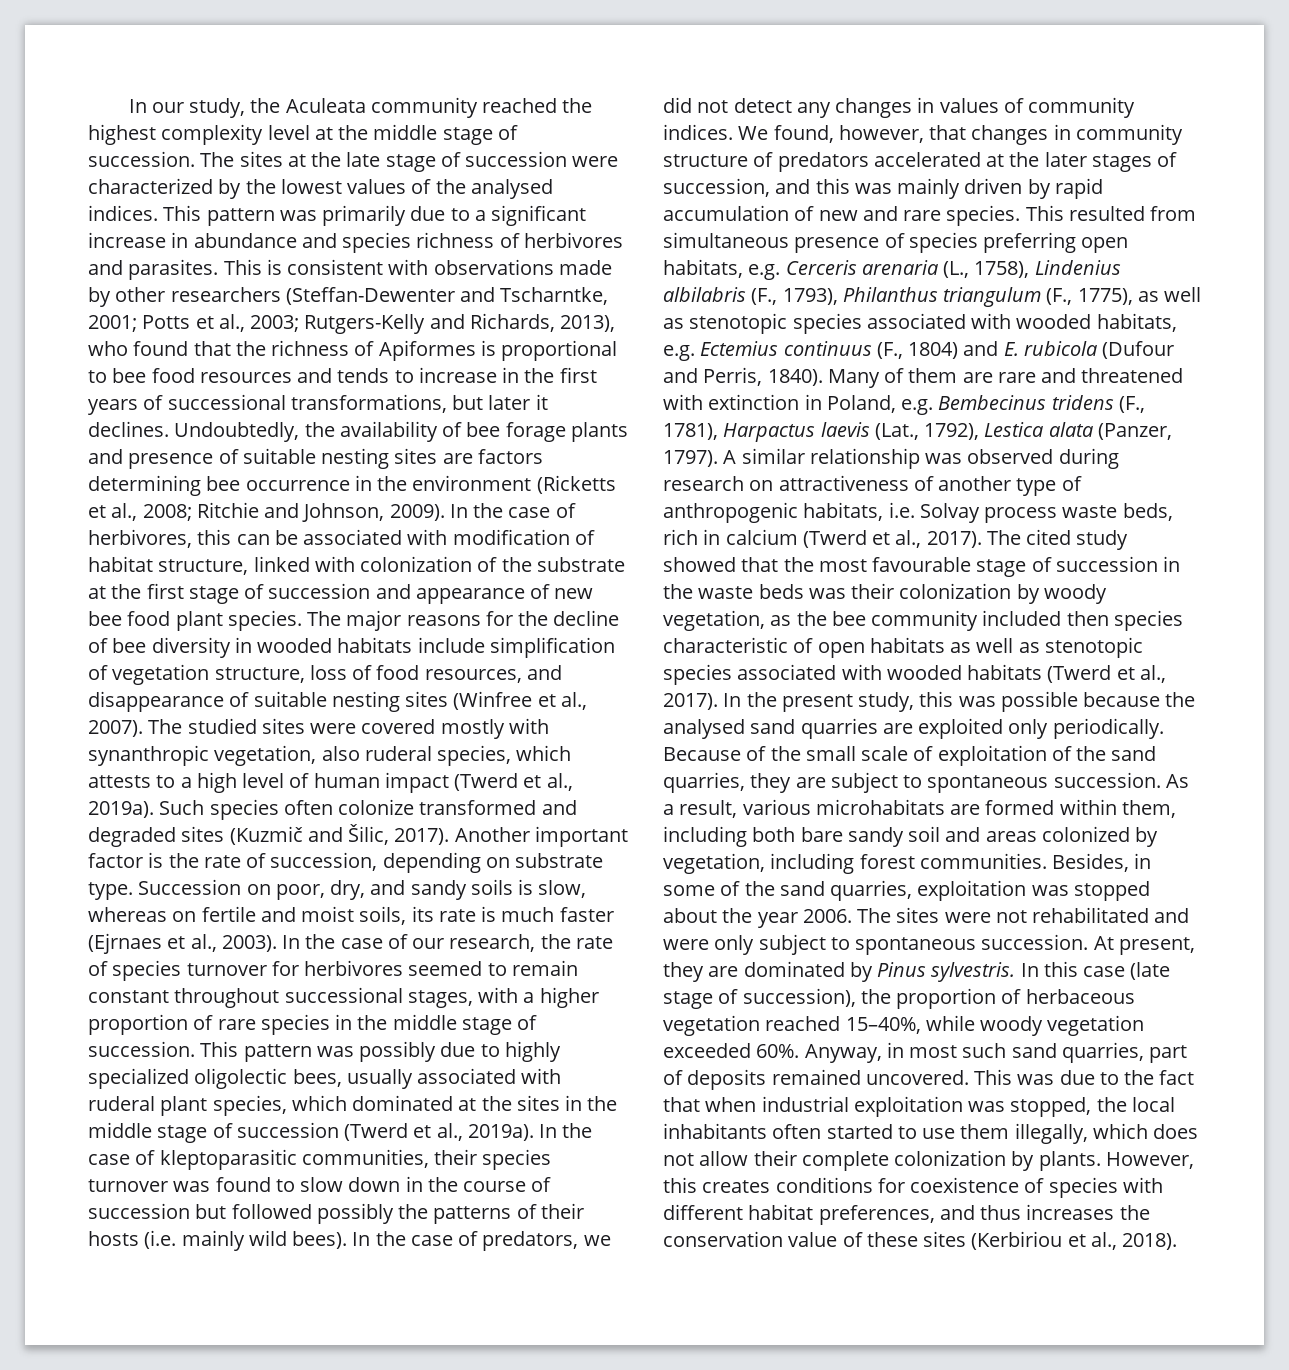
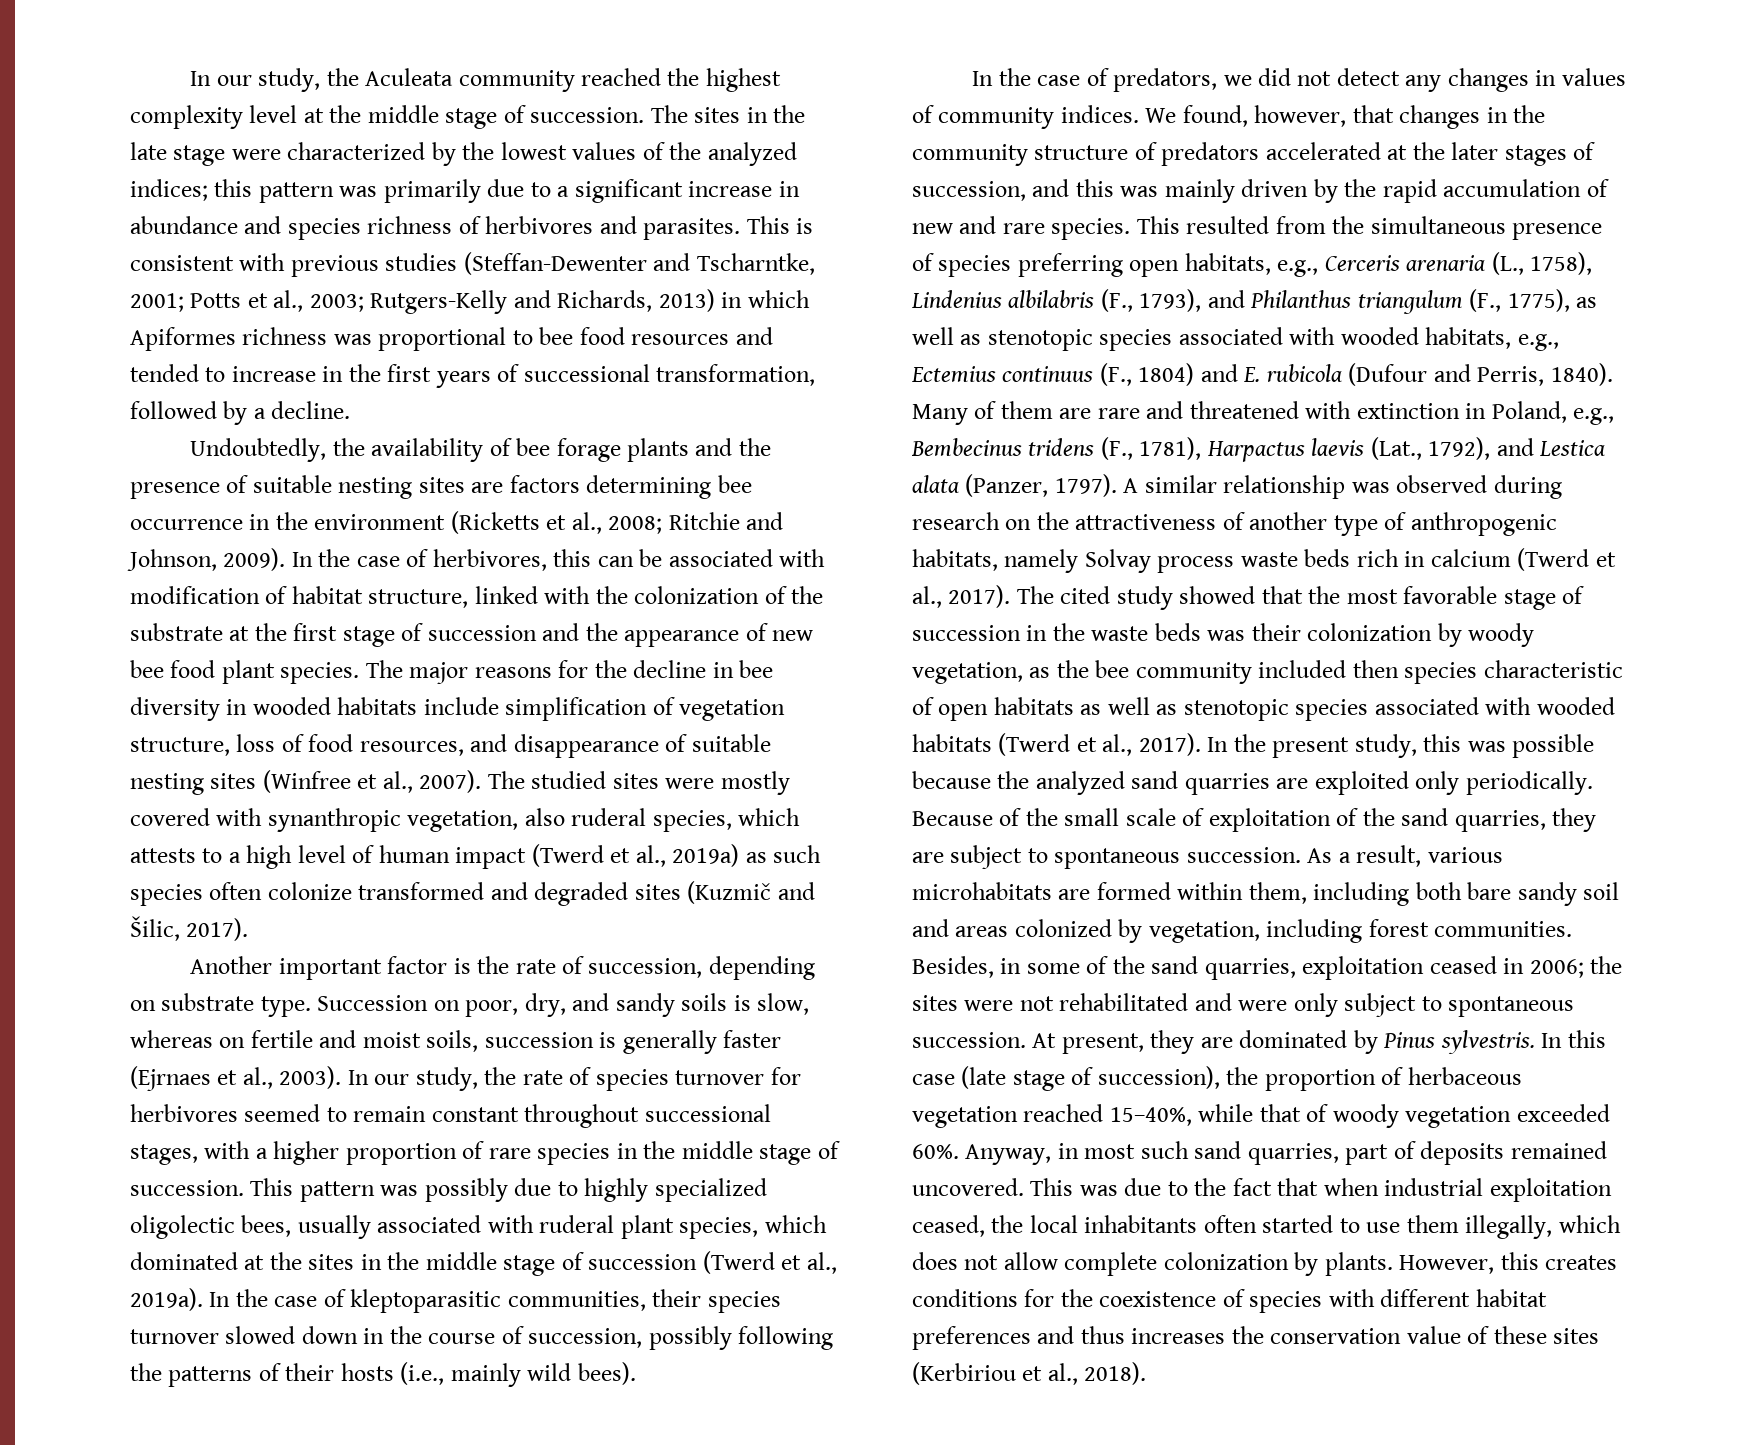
[287,154,306,167] at -> [746,107,768,123] in
[440,151,568,167] of succession -> (226, 155) none
[470,179,553,199] [88,205,202,221] analysed indices. This -> [707,142,797,166] [130,179,253,201] analyzed indices; this
[433,259,612,275] [88,287,281,307] observations made by other researchers -> [290,253,458,277] previous studies
[560,315,616,332] [88,340,496,361] 2013), who found that the richness of Apiformes is -> [658,289,810,312] [130,327,372,351] 2013) in which Apiformes richness was
[337,368,390,383] tends -> [130,364,199,382] tended
[290,394,548,413] [88,421,169,437] transformations, but later it declines. -> [656,364,816,386] [130,401,351,425] transformation, followed by a decline. //
(123, 456) none -> [738,438,771,456] the
(355, 564) none -> [595,586,628,604] the
(411, 591) none -> [585,623,618,641] the
[88,638,108,653] of -> [712,662,734,678] in
[361,719,505,739] covered mostly -> [720,771,790,795] [130,808,210,826] mostly covered
[88,800,205,818] 2019a). Such -> [672,844,822,867] 2019a) as such
(450, 836) none -> (249, 929) //
[411,906,555,922] its rate is much -> [484,1030,717,1054] succession is generally
[305,934,536,952] the case of our research, -> [374,1067,478,1091] our study,
[173,1177,344,1192] was found to slow -> [225,1326,296,1344] slowed
[88,1203,394,1224] succession but followed possibly -> [528,1326,834,1350] succession, possibly following
[144,1230,177,1249] (i.e. -> [400,1362,445,1385] (i.e.,
(348, 1240) none -> (636, 1373) //
(1071, 132) none -> [1513,105,1546,123] the
(1051, 189) none -> [1344,179,1377,197] the
(1197, 213) none -> [1332,216,1365,234] the
[748,264,781,280] e.g. -> [1277,260,1319,277] e.g.,
(838, 296) none -> [1207,290,1245,308] and
[663,345,695,361] e.g. -> [1517,334,1559,351] e.g.,
[901,399,934,415] e.g. -> [1573,408,1615,425] e.g.,
(980, 431) none -> [1496,438,1534,456] and
(774, 485) none -> [1036,512,1069,530] the
[888,502,915,518] i.e. -> [1004,549,1079,573] namely
[1122,503,1173,521] beds, -> [1304,549,1351,567] beds
[872,557,972,572] favourable -> [1403,586,1498,604] favorable
[663,719,745,739] analysed -> [1035,771,1125,795] analyzed
[1031,881,1150,901] [663,908,892,928] was stopped about the year 2006. The -> [1429,956,1623,978] ceased in 2006; the
(975, 1023) none -> [1259,1104,1329,1122] that of
[968,1097,1092,1117] was stopped, -> [912,1215,985,1237] ceased,
[753,1150,797,1166] their -> (1058, 1261) none
(905, 1185) none -> [1060,1289,1093,1307] the
[818,1205,935,1225] preferences, -> [912,1326,1031,1350] preferences

